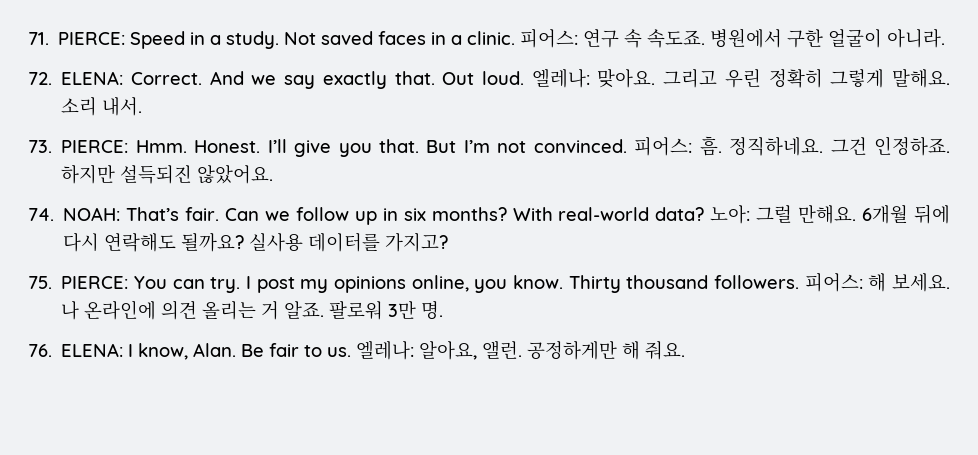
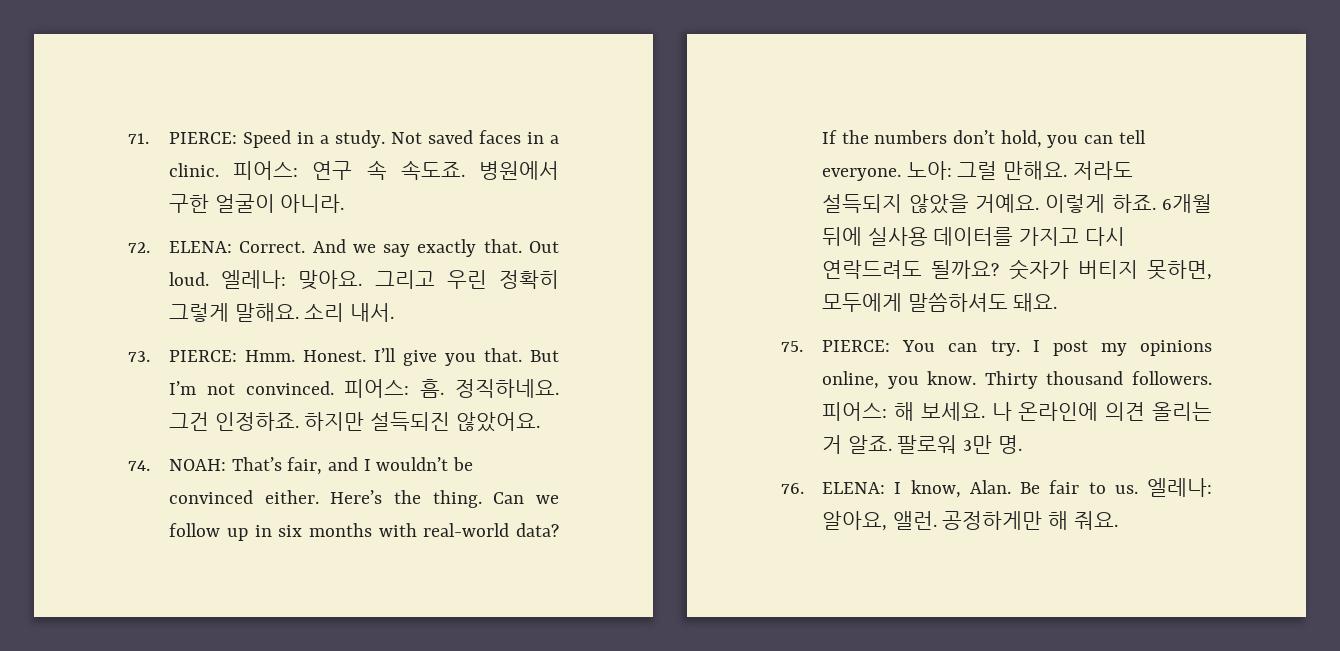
[185,207,220,221] fair. -> [287,457,474,475] [169,490,482,508] fair, and I wouldn’t be convinced either. Here’s the thing.
[431,204,950,224] [63,232,449,252] months? With real-world data? 노아: 그럴 만해요. 6개월 뒤에 다시 연락해도 될까요? 실사용 데이터를 가지고? -> [308,523,559,537] [822,130,1146,148] [822,161,1133,181] [822,194,1212,214] [822,227,1125,246] [822,259,1212,280] [822,293,1058,312] months with real-world data? If the numbers don’t hold, you can tell everyone. 노아: 그럴 만해요. 저라도 설득되지 않았을 거예요. 이렇게 하죠. 6개월 뒤에 실사용 데이터를 가지고 다시 연락드려도 될까요? 숫자가 버티지 못하면, 모두에게 말씀하셔도 돼요.

